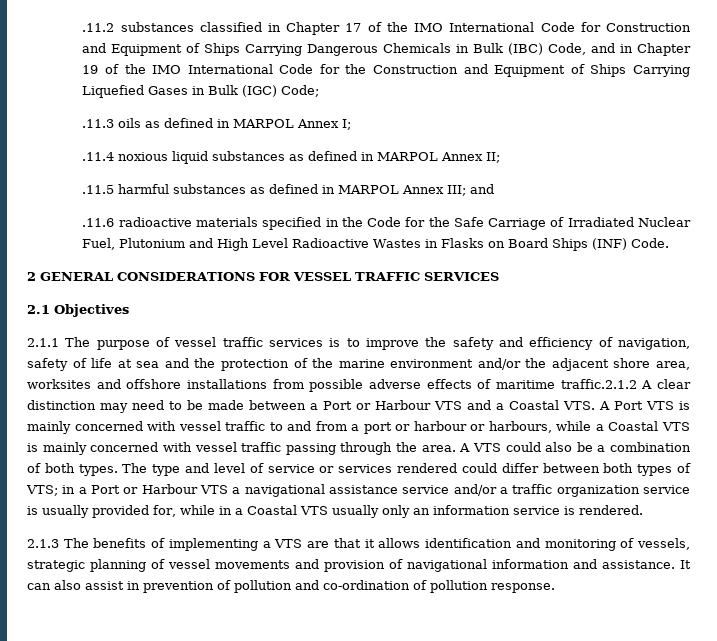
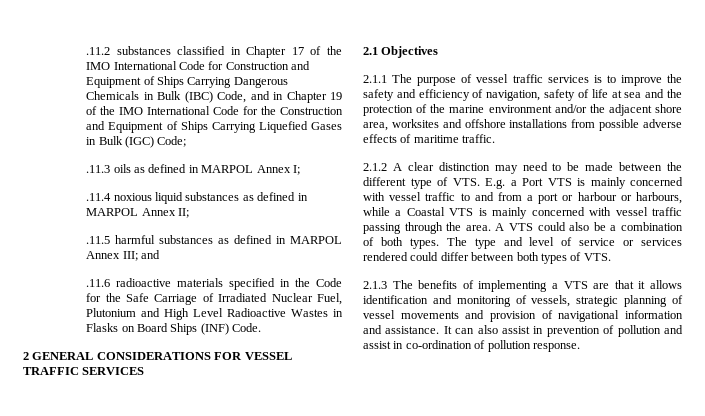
[560,379,637,389] traffic.2.1.2 -> [462,134,496,143] [363,163,387,171] traffic. // 2.1.2
[310,400,610,410] a Port or Harbour VTS and a Coastal VTS. A -> [667,162,682,171] [363,177,517,189] the different type of VTS. E.g. a
[26,484,690,497] [27,505,643,518] VTS; in a Port or Harbour VTS a navigational assistance service and/or a traffic organization service is usually provided for, while in a Coastal VTS usually only an information service is rendered. -> [583,253,611,261] VTS.
(319, 585) none -> [363,341,404,349] assist in

